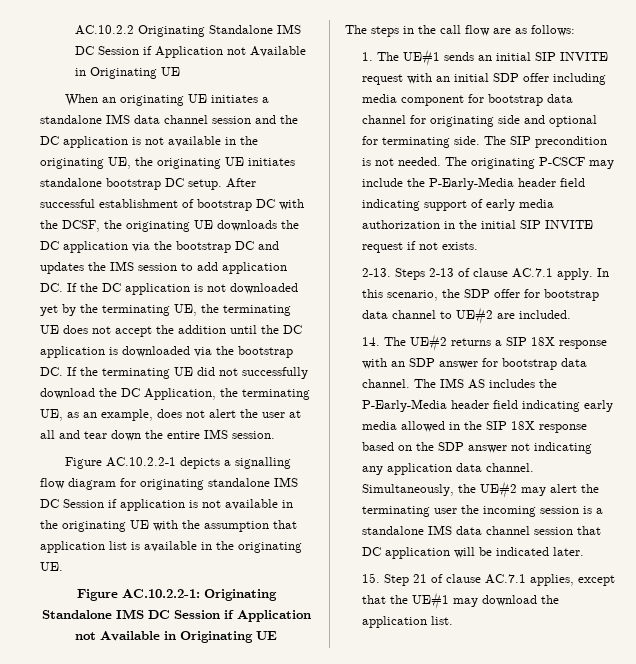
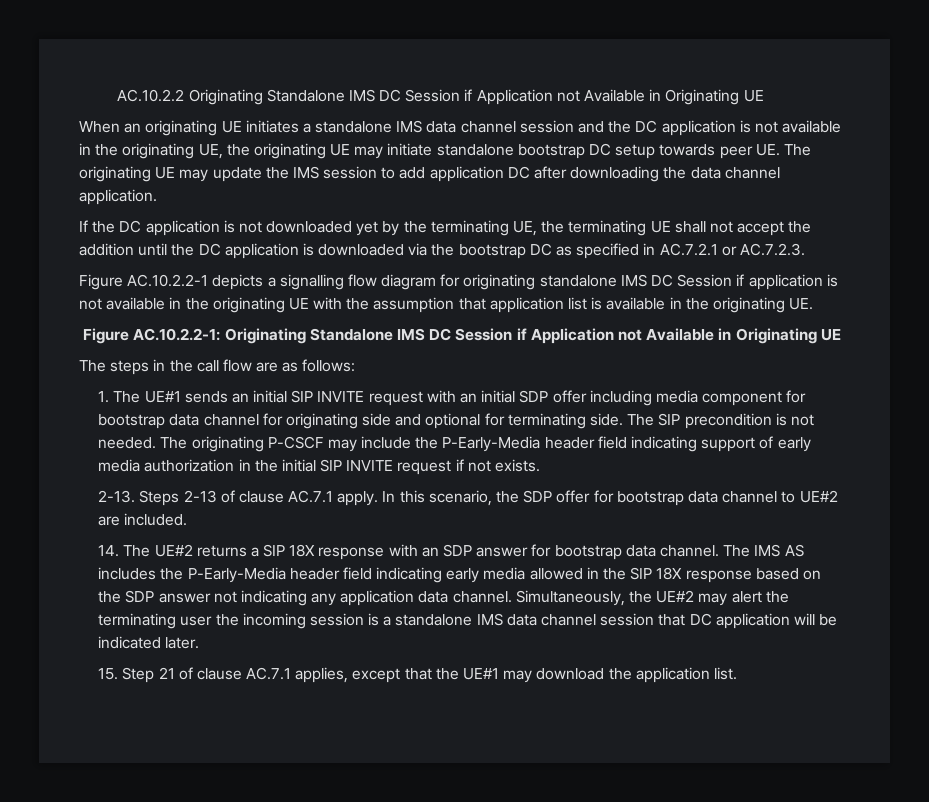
[248,158,295,166] initiates -> [354,143,433,159] may initiate
[188,178,256,190] [40,199,304,211] [40,220,299,232] [40,241,279,253] [40,262,84,274] setup. After successful establishment of bootstrap DC with the DCSF, the originating UE downloads the DC application via the bootstrap DC and updates -> [615,144,811,159] [79,166,262,182] setup towards peer UE. The originating UE may update
[40,283,63,292] DC. -> [507,166,780,182] [79,189,157,205] DC after downloading the data channel application. //
[63,325,88,334] does -> [674,221,706,233] shall
[40,367,308,379] [40,388,310,400] [40,409,301,421] [40,429,275,441] DC. If the terminating UE did not successfully download the DC Application, the terminating UE, as an example, does not alert the user at all and tear down the entire IMS session. -> [529,243,805,259] DC as specified in AC.7.2.1 or AC.7.2.3.

